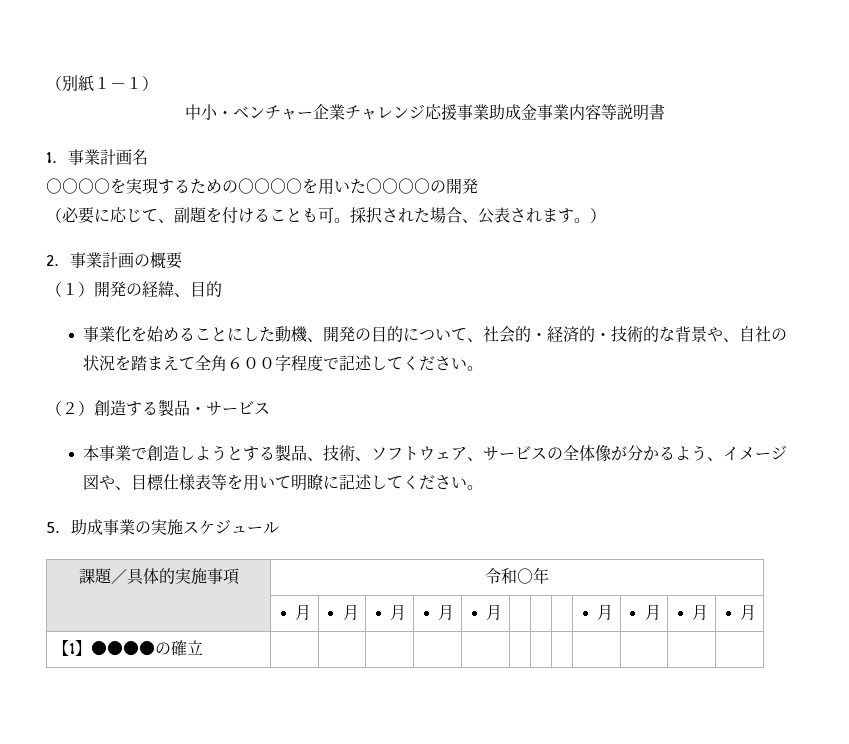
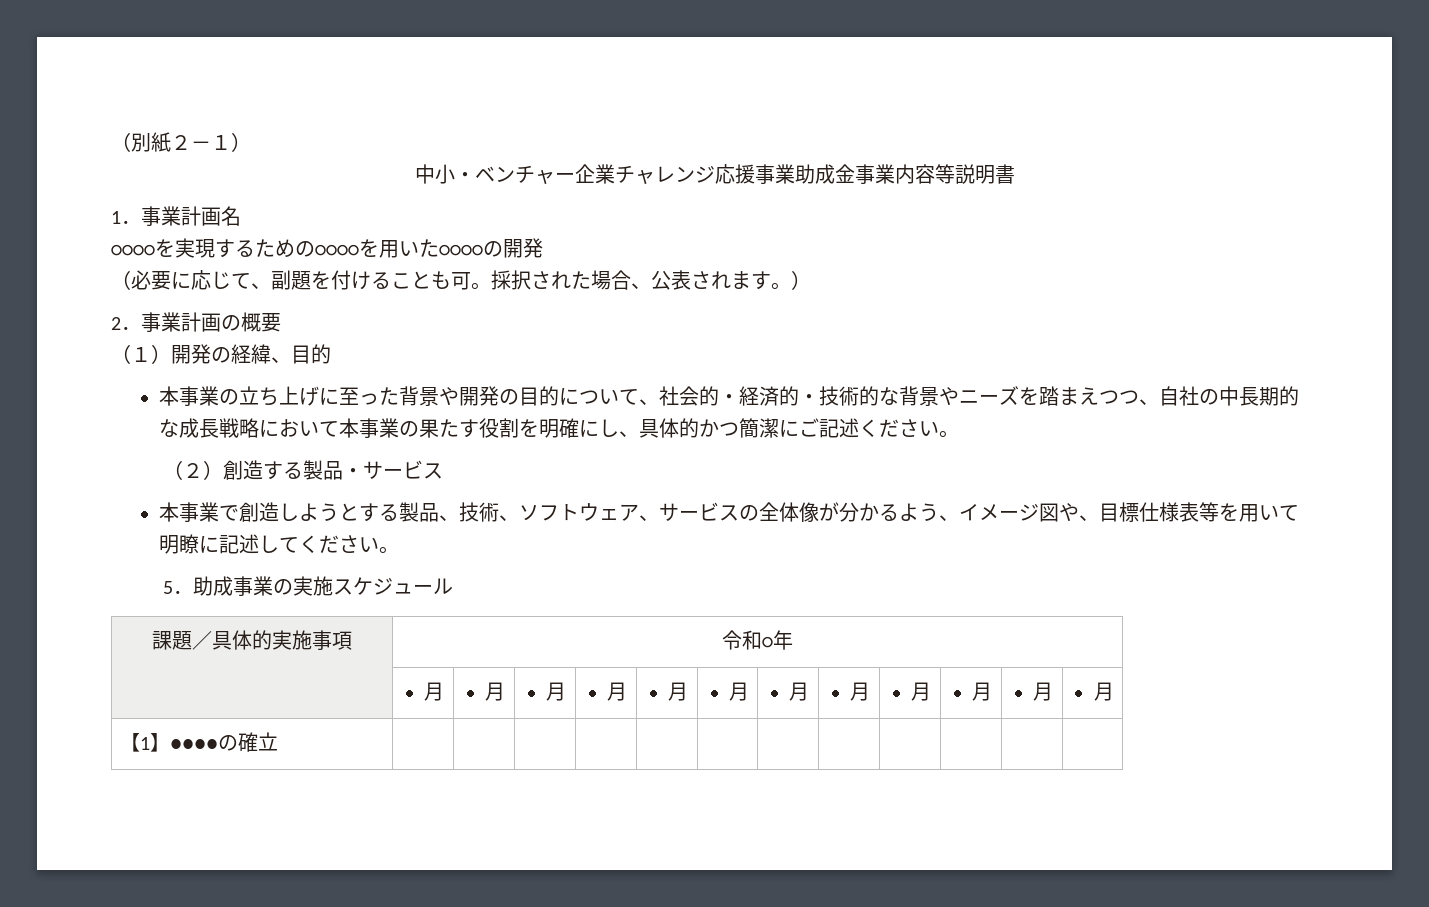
[94,77,110,89] １ -> [171,135,191,150] ２
[83,326,324,342] 事業化を始めることにした動機、 -> [159,386,460,406] 本事業の立ち上げに至った背景や
[723,326,788,342] [83,355,404,371] 、自社の状況を踏まえて全角６００字程度で記述して -> [959,386,1300,406] [159,418,860,438] ニーズを踏まえつつ、自社の中長期的な成長戦略において本事業の果たす役割を明確にし、具体的かつ簡潔にご記述
(503, 612) | | -> [728,682,749,701] [789,682,809,701] [850,682,870,701] 月 | 月 | 月

